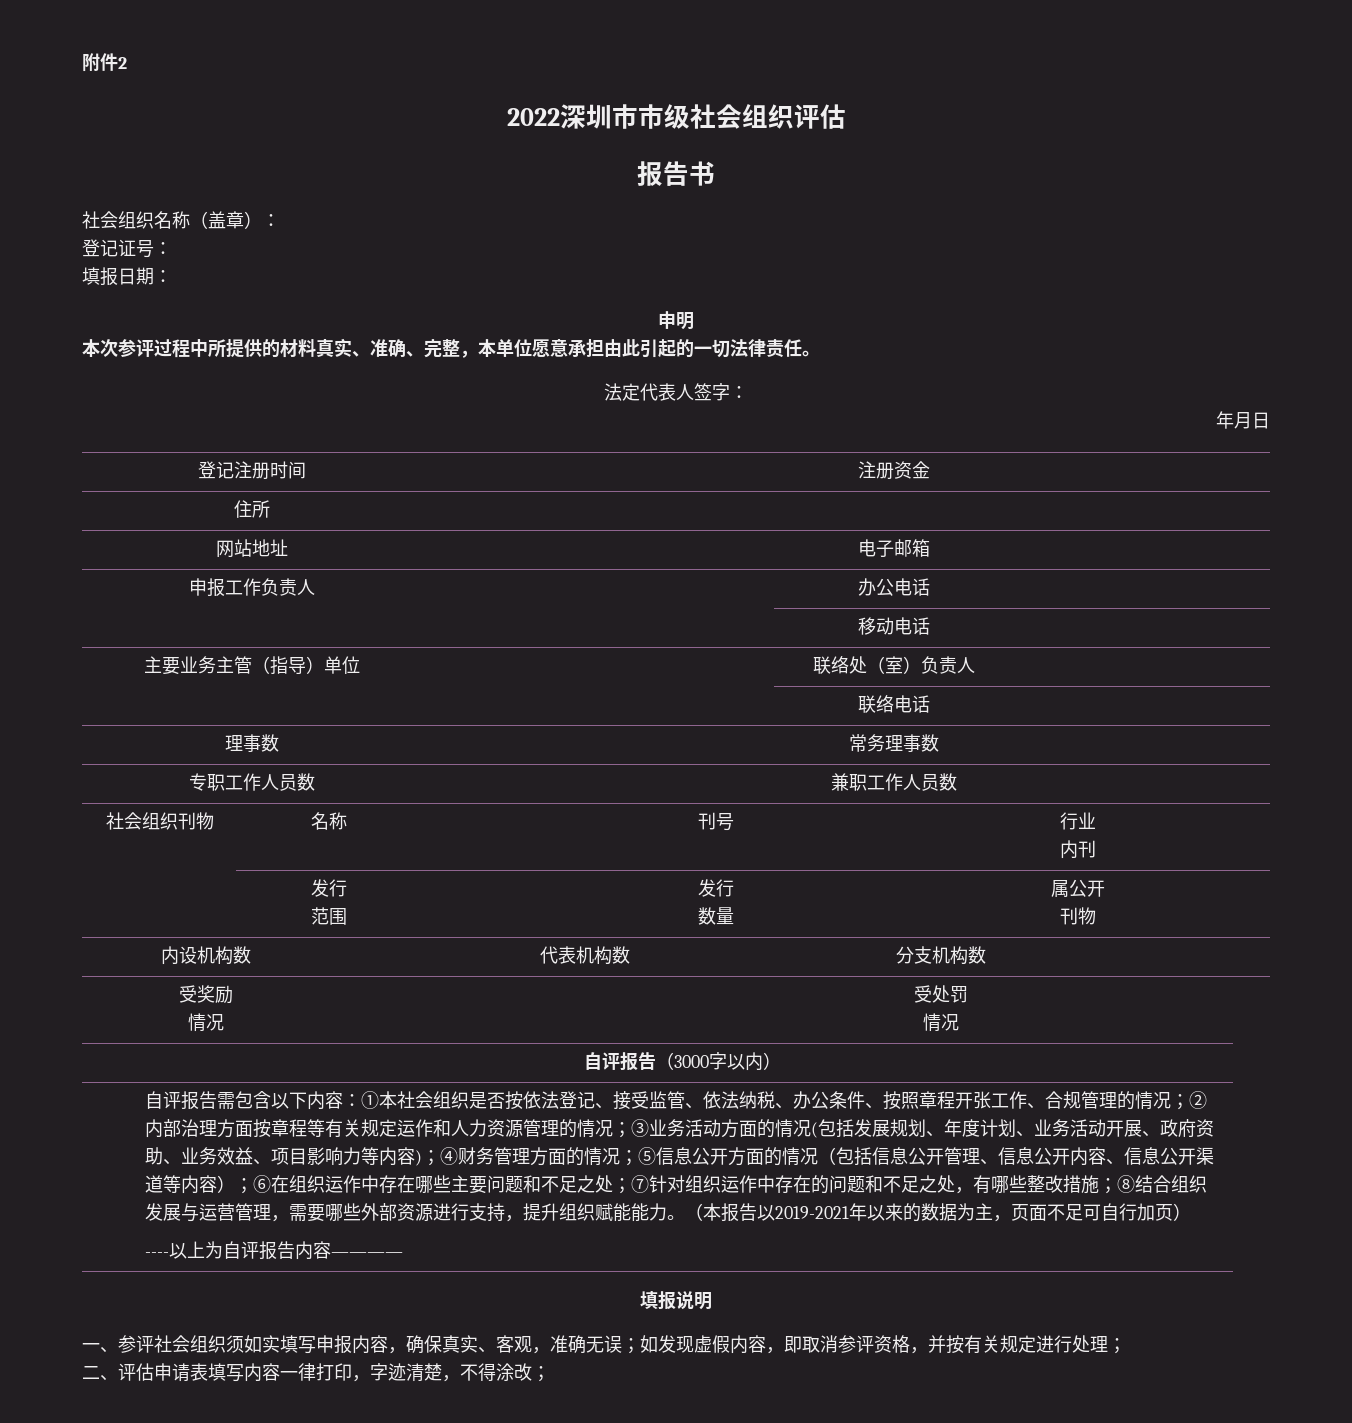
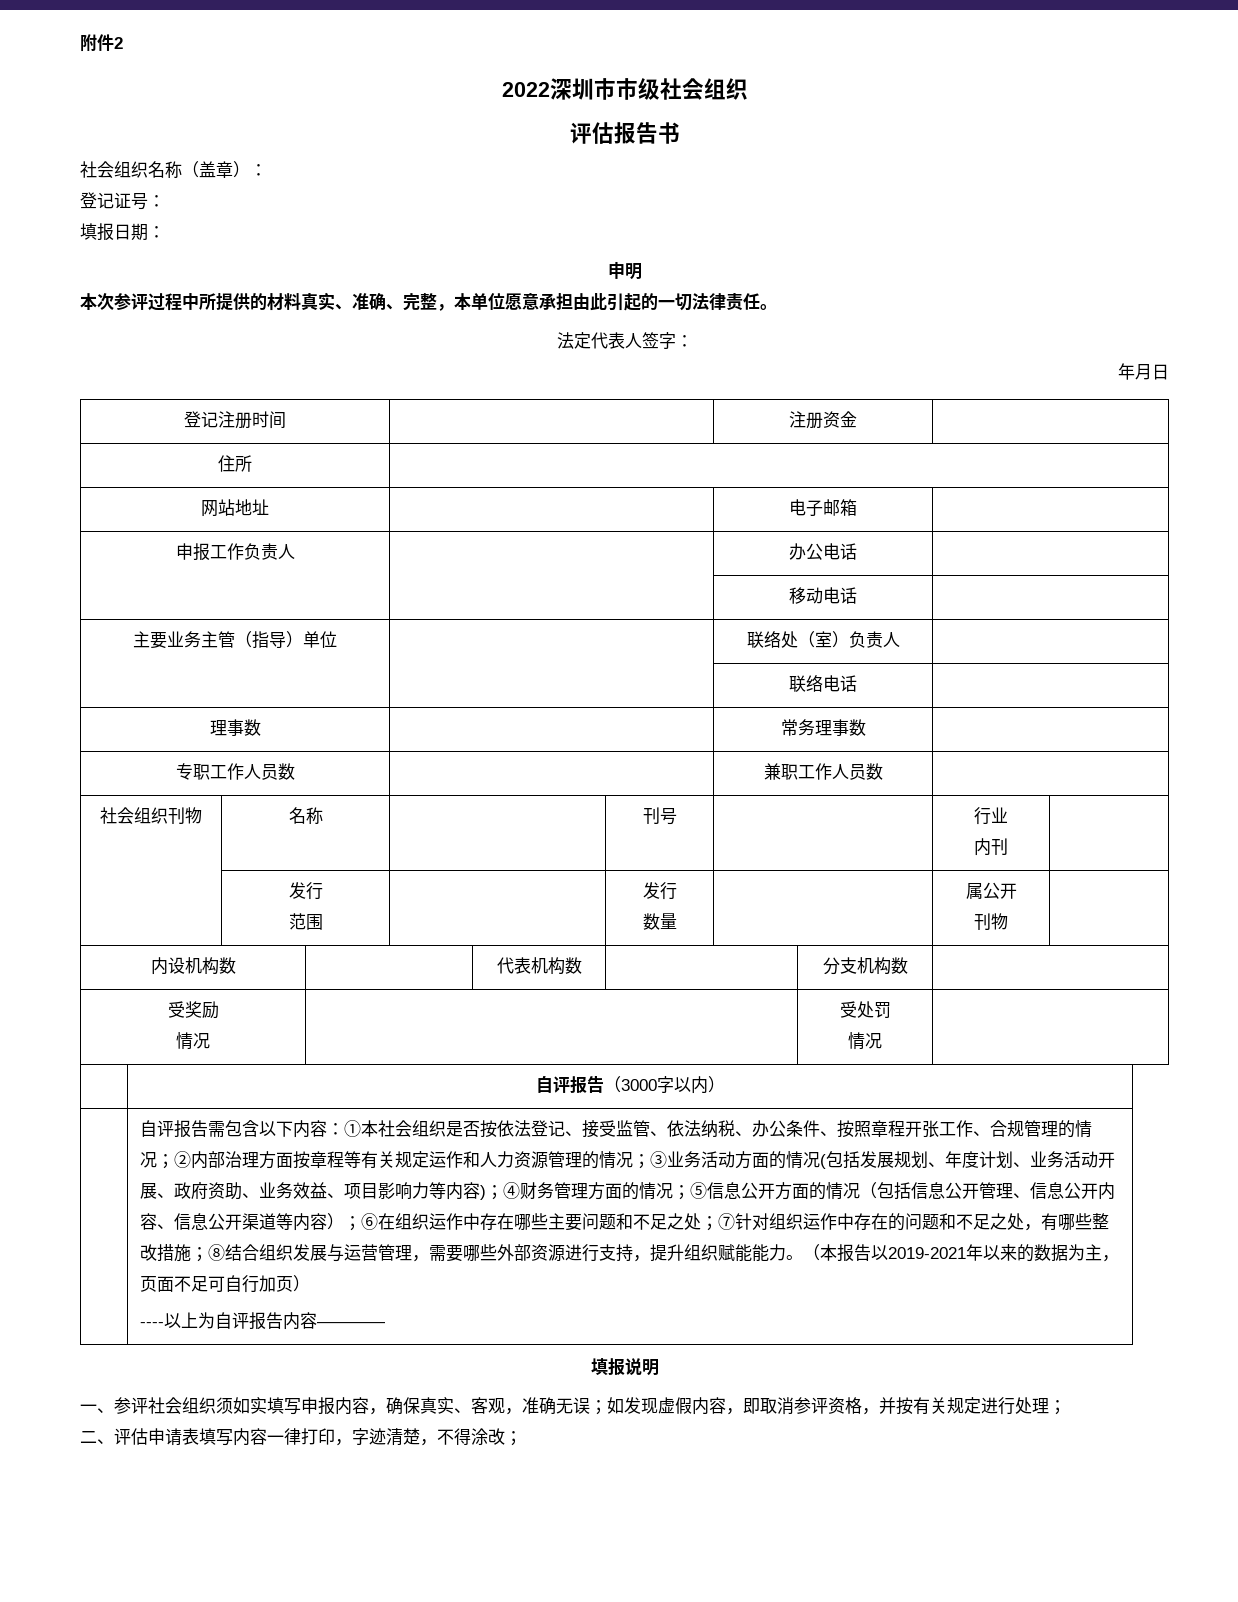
[793,104,846,129] 评估 // -> [569,122,614,144] // 评估

